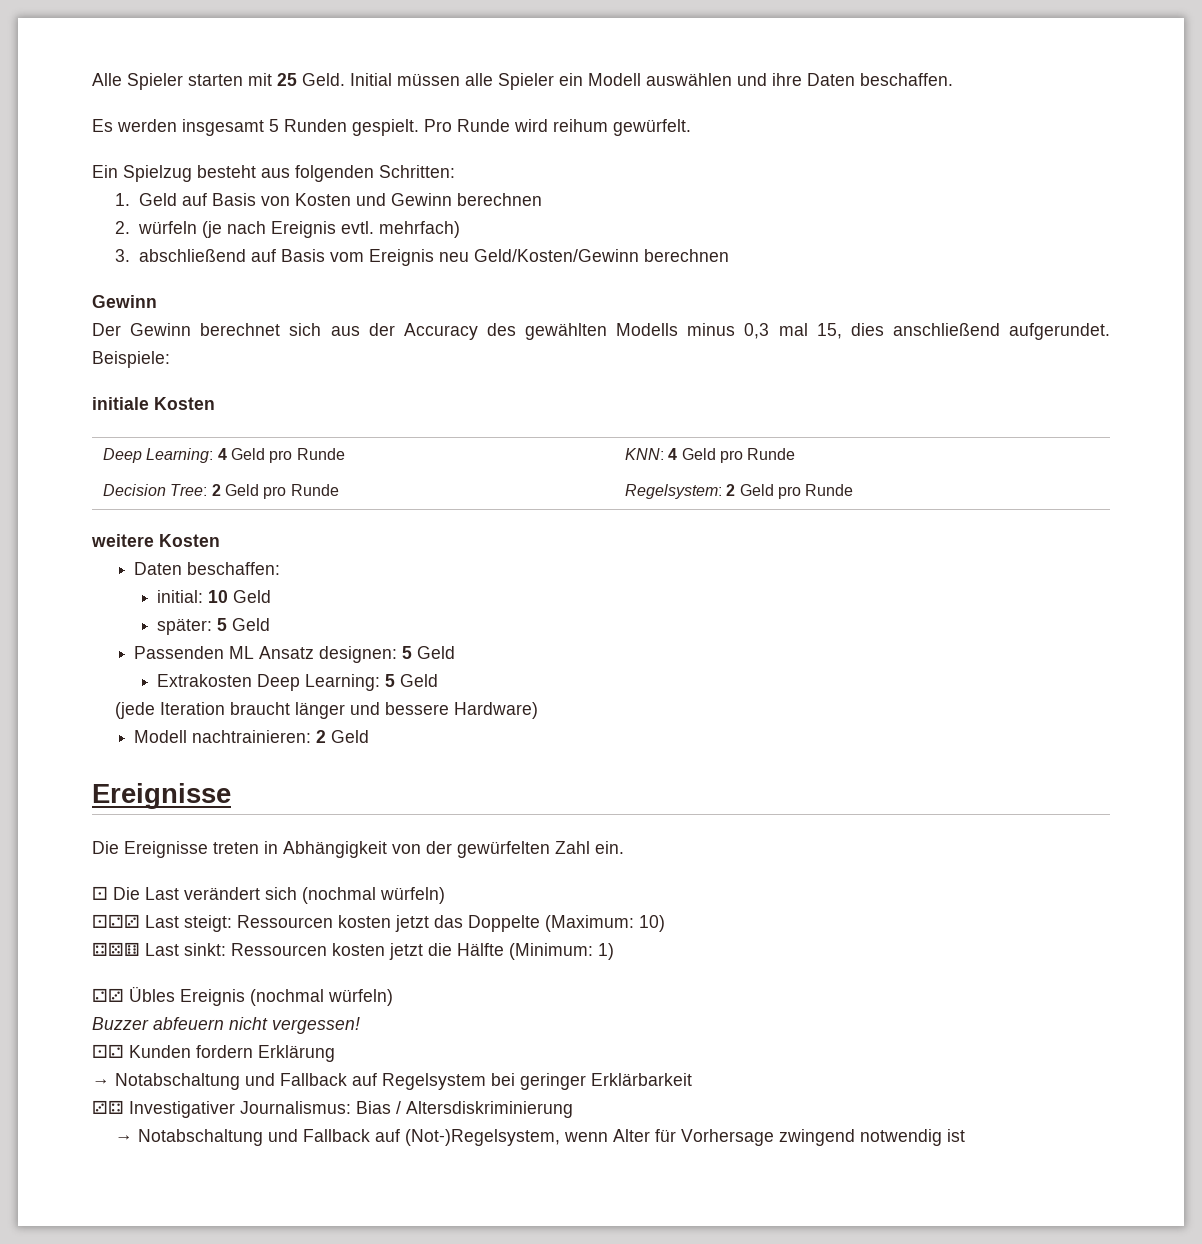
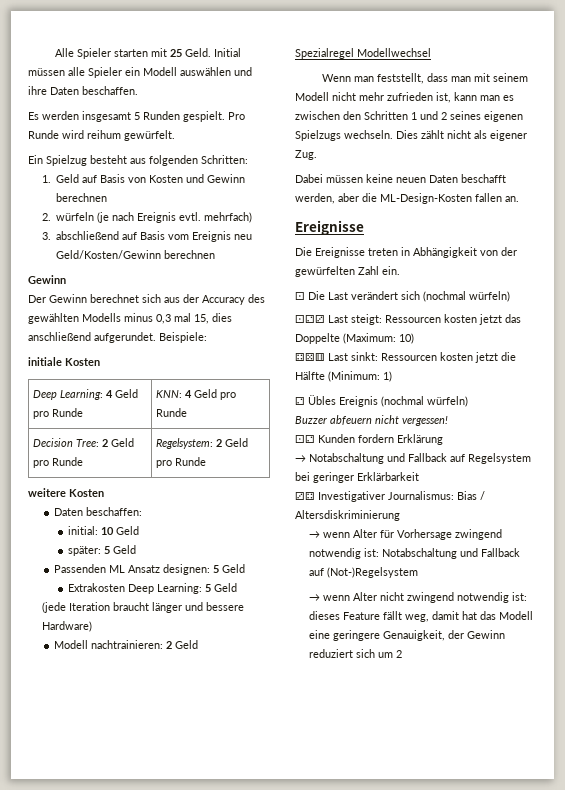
(370, 736) none -> [295,48,431,59] [321,73,528,84] [295,92,514,103] [295,111,523,122] [295,130,527,141] [295,150,317,160] [295,174,506,183] [295,193,519,204] // Spezialregel Modellwechsel // Wenn man feststellt, dass man mit seinem Modell nicht mehr zufrieden ist, kann man es zwischen den Schritten 1 und 2 seines eigenen Spielzugs wechseln. Dies zählt nicht als eigener Zug. // Dabei müssen keine neuen Daten beschafft werden, aber die ML-Design-Kosten fallen an.
[92,988,124,1002] ⚁⚂ -> [295,397,305,405] ⚁
[138,1129,561,1146] Notabschaltung und Fallback auf (Not-)Regelsystem, -> (320, 534) none
[947,1129,966,1142] ist -> [363,548,520,559] [308,567,418,578] [308,592,527,603] [308,611,533,622] [308,630,505,641] [308,649,402,658] ist: Notabschaltung und Fallback auf (Not-)Regelsystem // → wenn Alter nicht zwingend notwendig ist: dieses Feature fällt weg, damit hat das Modell eine geringere Genauigkeit, der Gewinn reduziert sich um 2

